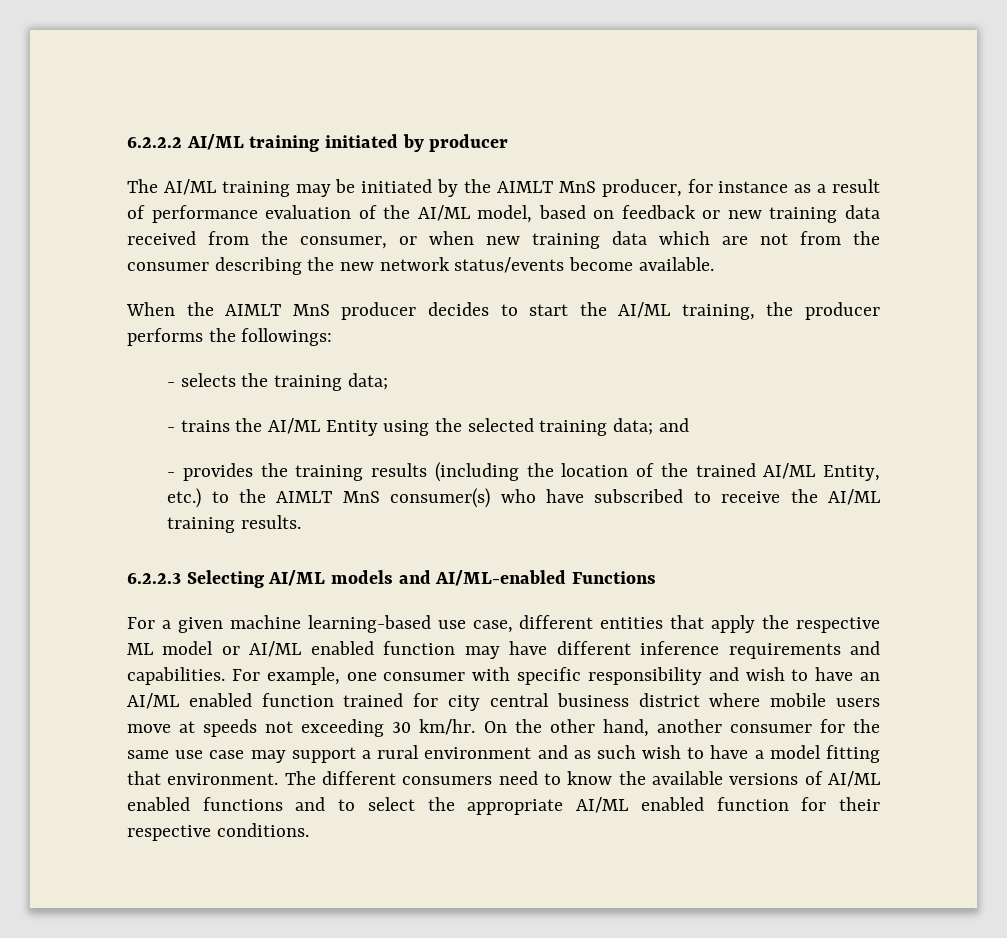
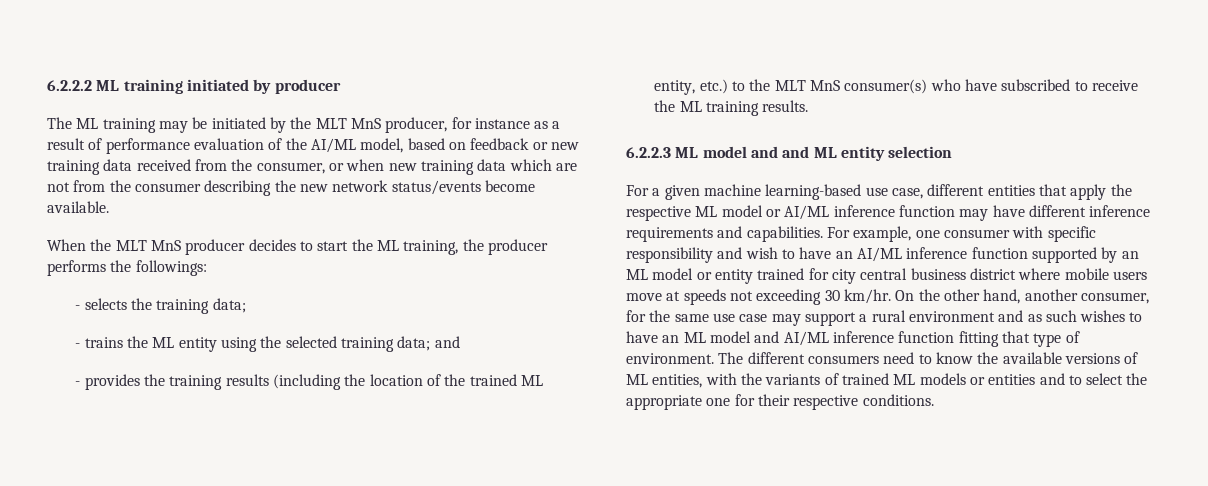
[186,134,244,150] AI/ML -> [96,80,120,91] ML
[163,179,216,195] AI/ML -> [76,118,99,129] ML
[496,181,553,193] AIMLT -> [315,118,347,129] MLT
[225,304,282,316] AIMLT -> [115,240,147,251] MLT
[618,302,671,318] AI/ML -> [376,240,399,251] ML
[268,418,378,436] AI/ML Entity -> [152,337,217,352] ML entity
[763,463,880,481] AI/ML Entity, -> [520,375,543,386] [654,80,696,95] ML entity,
[276,491,333,503] AIMLT -> [774,80,806,91] MLT
[828,489,881,505] AI/ML -> [679,101,702,112] ML
[186,570,657,588] Selecting AI/ML models and AI/ML-enabled Functions -> [675,146,953,161] ML model and and ML entity selection
[310,641,374,655] enabled -> [833,205,895,217] inference
[188,693,334,707] enabled function -> [906,247,1139,263] [626,268,753,284] inference function supported by an ML model or entity
[729,724,812,733] consumer -> [1080,292,1149,304] consumer,
[642,745,880,763] [127,771,161,785] wish to have a model fitting that -> [1080,310,1143,322] [626,331,1080,347] wishes to have an ML model and AI/ML inference function fitting that type of
[828,771,880,787] [127,797,283,811] AI/ML enabled functions -> [626,373,1036,388] ML entities, with the variants of trained ML models or entities
[576,797,789,813] AI/ML enabled function -> [706,398,731,406] one

